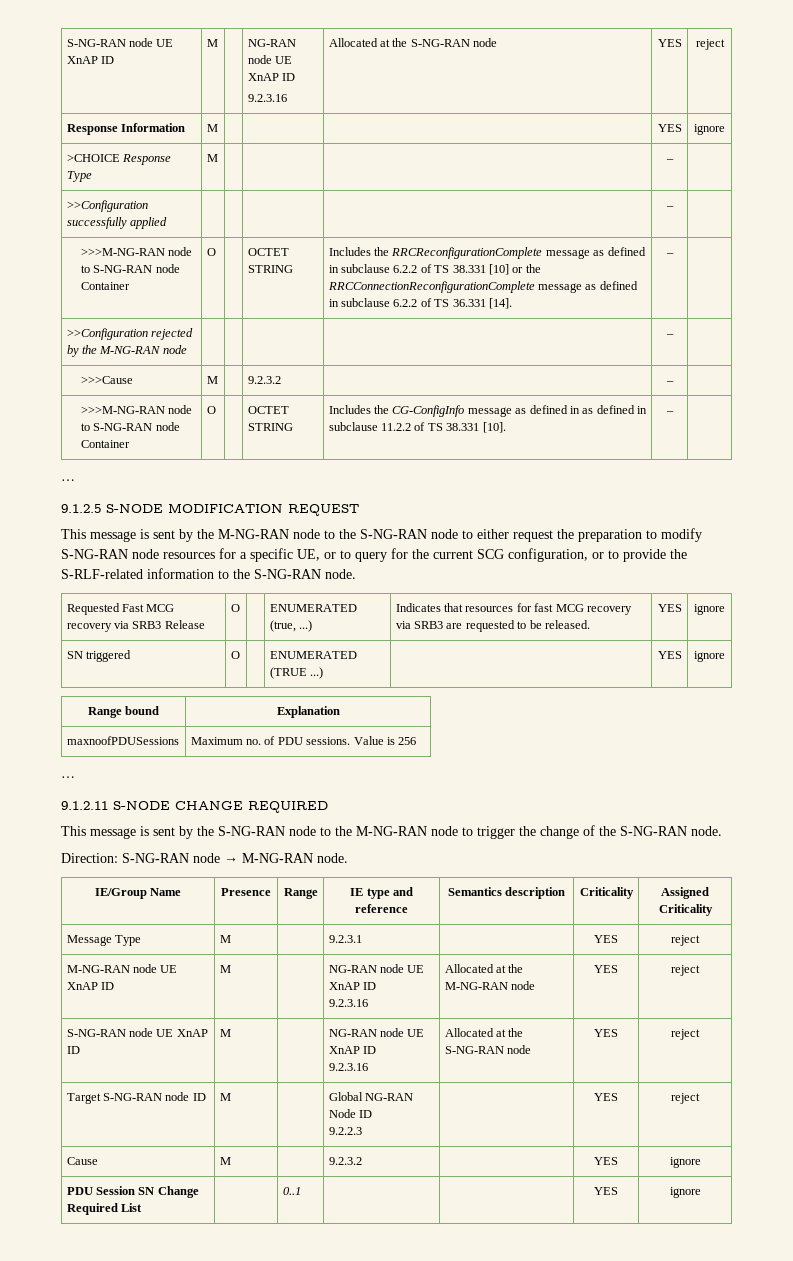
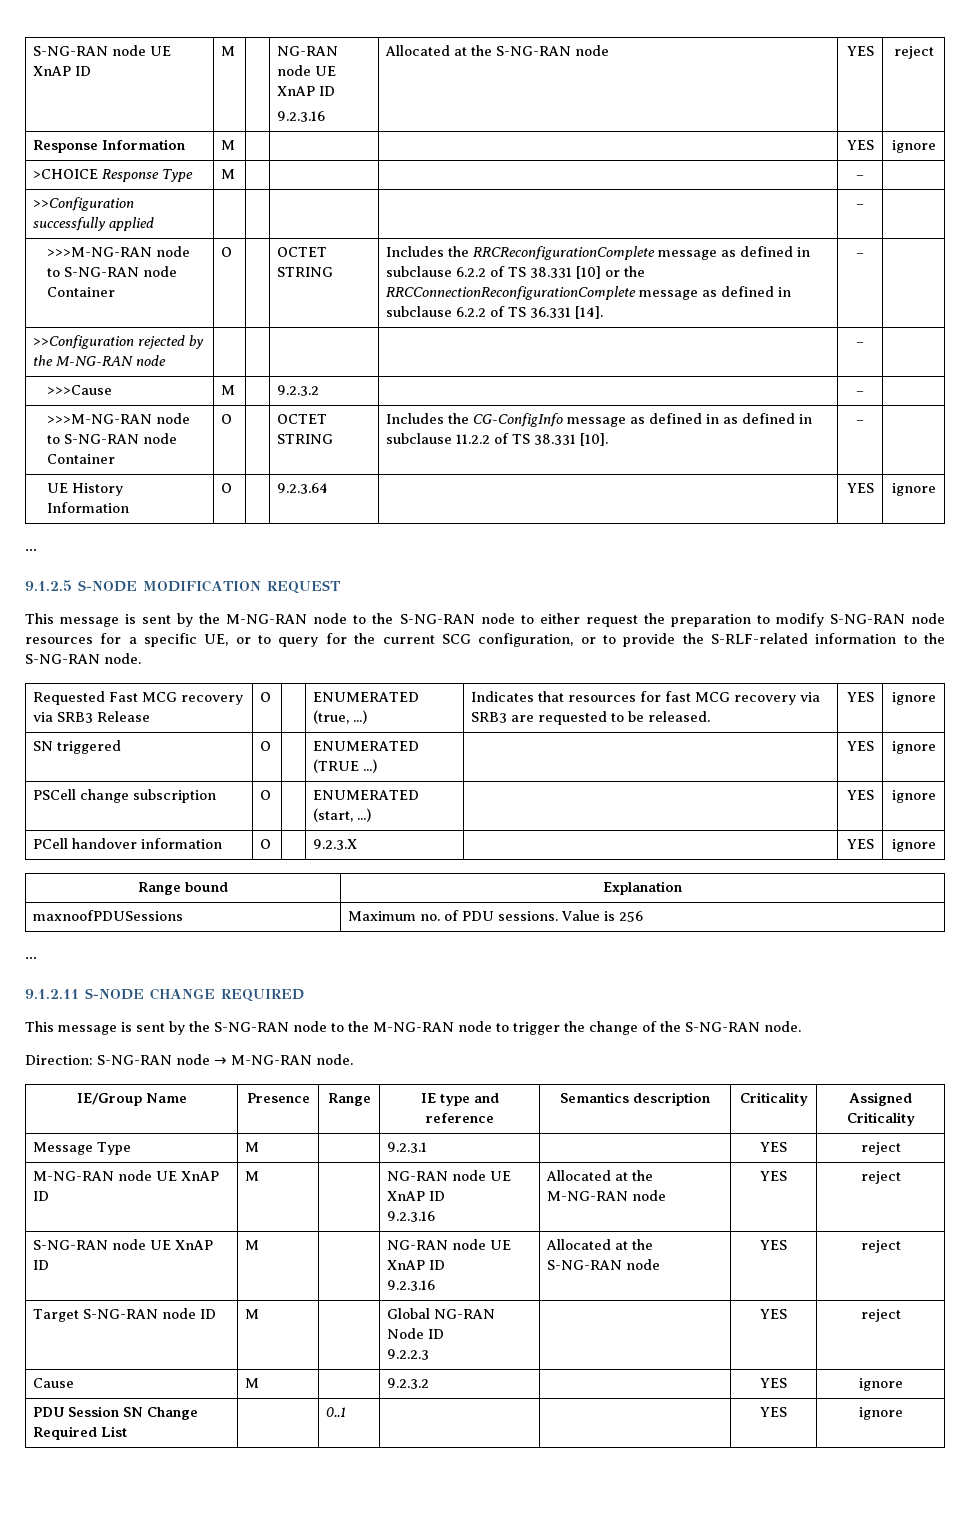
(674, 412) none -> [47,483,124,496] [47,502,130,513] [221,483,233,493] [277,483,329,494] [846,483,874,493] [891,483,936,496] // UE History Information | O | | 9.2.3.64 | | YES | ignore
(725, 656) none -> [33,789,217,803] [260,790,272,800] [313,790,420,800] [313,808,372,822] [846,790,874,800] [891,790,936,803] [33,838,223,849] [260,839,272,849] [313,839,358,850] [846,839,874,849] [891,839,936,852] // PSCell change subscription | O | | ENUMERATED (start, ...) | | YES | ignore // PCell handover information | O | | 9.2.3.X | | YES | ignore

